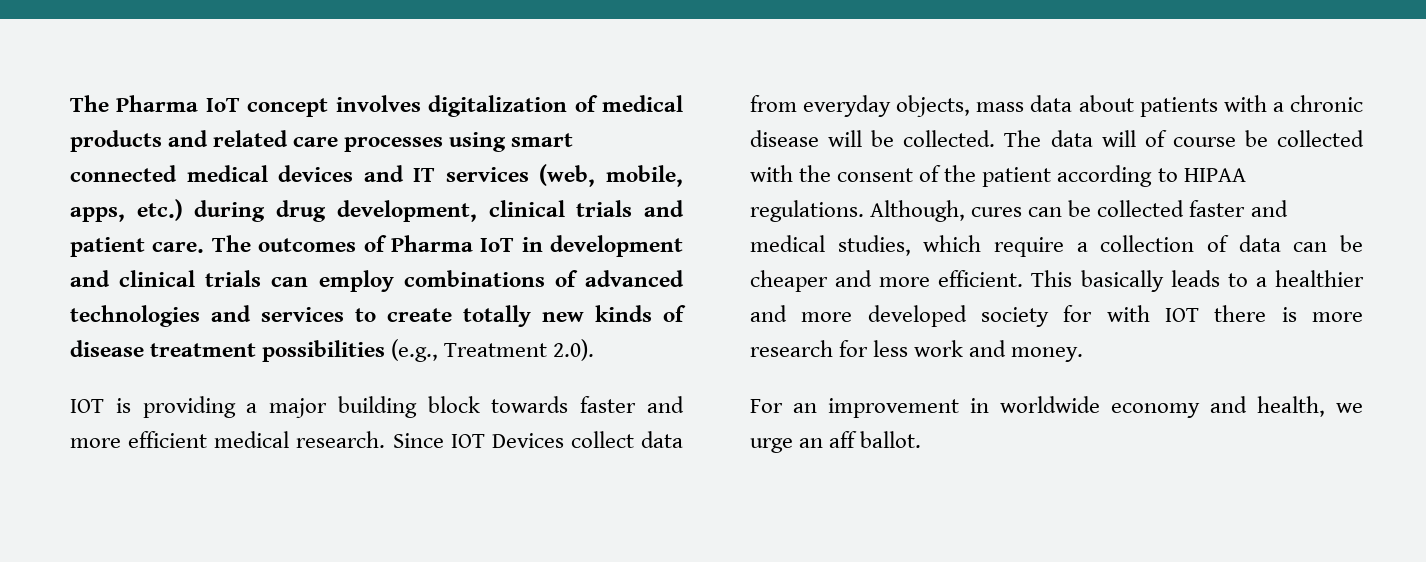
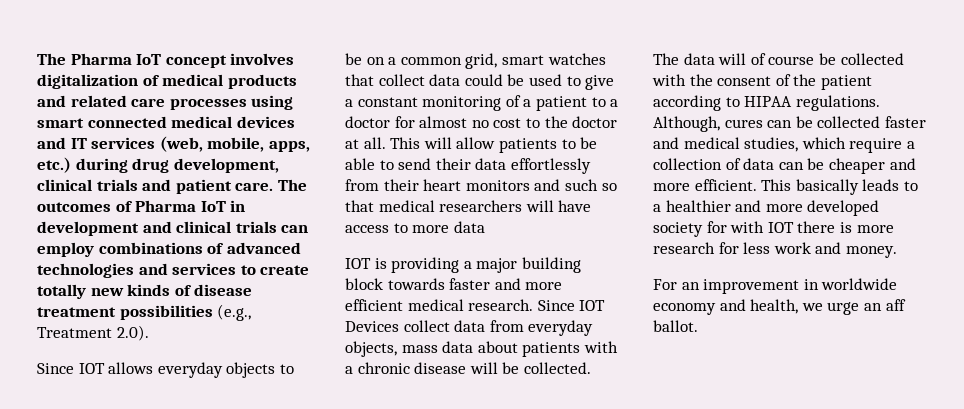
(595, 350) none -> [37,362,294,378] [345,53,606,69] [345,74,615,90] [345,95,619,111] [345,116,618,128] [345,137,598,153] [345,158,591,174] [345,179,617,191] [345,200,592,212] [345,221,485,233] // Since IOT allows everyday objects to be on a common grid, smart watches that collect data could be used to give a constant monitoring of a patient to a doctor for almost no cost to the doctor at all. This will allow patients to be able to send their data effortlessly from their heart monitors and such so that medical researchers will have access to more data

